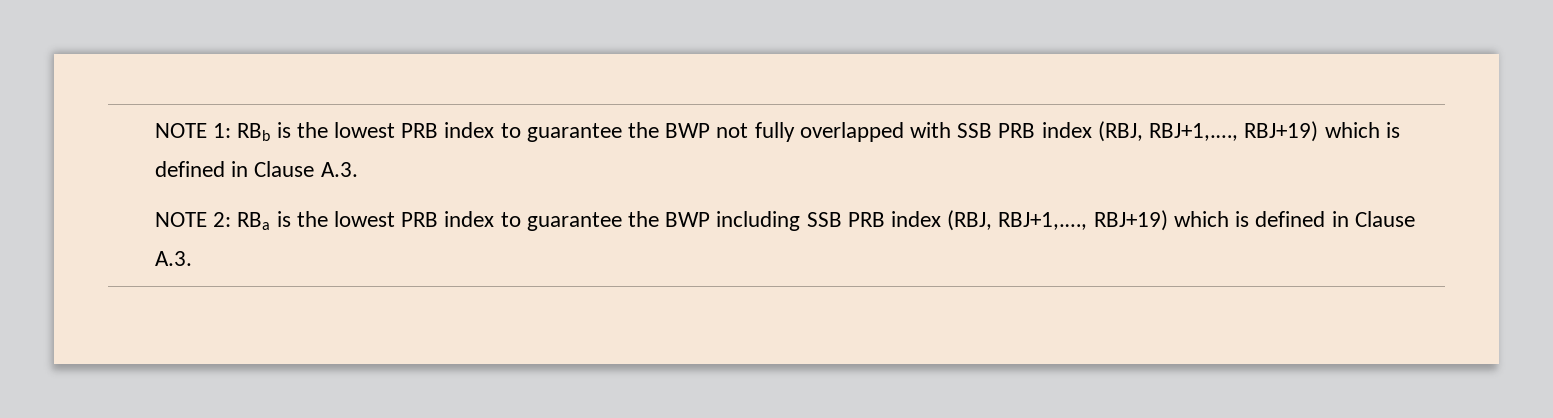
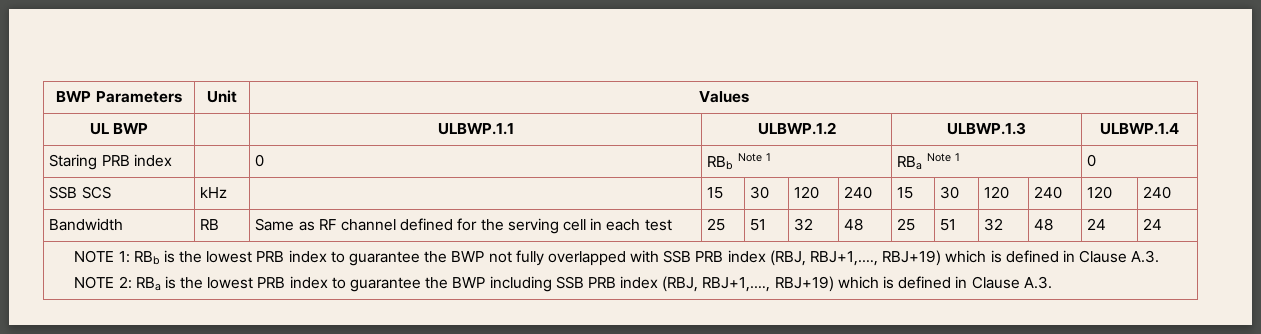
(154, 130) none -> [56,91,182,103] [207,90,237,103] [698,91,749,103] [89,123,149,135] [437,123,514,135] [757,122,836,135] [947,122,1026,135] [1100,123,1179,135] [49,154,172,170] [255,154,265,167] [707,153,771,170] [897,153,960,170] [1087,154,1097,167] [49,186,111,199] [200,187,228,198] [707,187,724,199] [750,186,770,199] [794,186,820,199] [844,186,873,199] [897,187,914,199] [940,186,960,199] [984,186,1010,199] [1034,186,1063,199] [1087,186,1113,199] [1143,186,1172,199] [49,218,124,231] [200,219,220,230] [255,218,672,234] [707,218,726,231] [750,219,767,231] [794,218,814,231] [844,218,864,231] [897,218,916,231] [940,219,957,231] [984,218,1004,231] [1034,218,1054,231] [1087,218,1107,230] [1143,218,1163,230] BWP Parameters | Unit | Values // UL BWP | | ULBWP.1.1 | ULBWP.1.2 | ULBWP.1.3 | ULBWP.1.4 // Staring PRB index | | 0 | RBb Note 1 | RBa Note 1 | 0 // SSB SCS | kHz | | 15 | 30 | 120 | 240 | 15 | 30 | 120 | 240 | 120 | 240 // Bandwidth | RB | Same as RF channel defined for the serving cell in each test | 25 | 51 | 32 | 48 | 25 | 51 | 32 | 48 | 24 | 24 //

